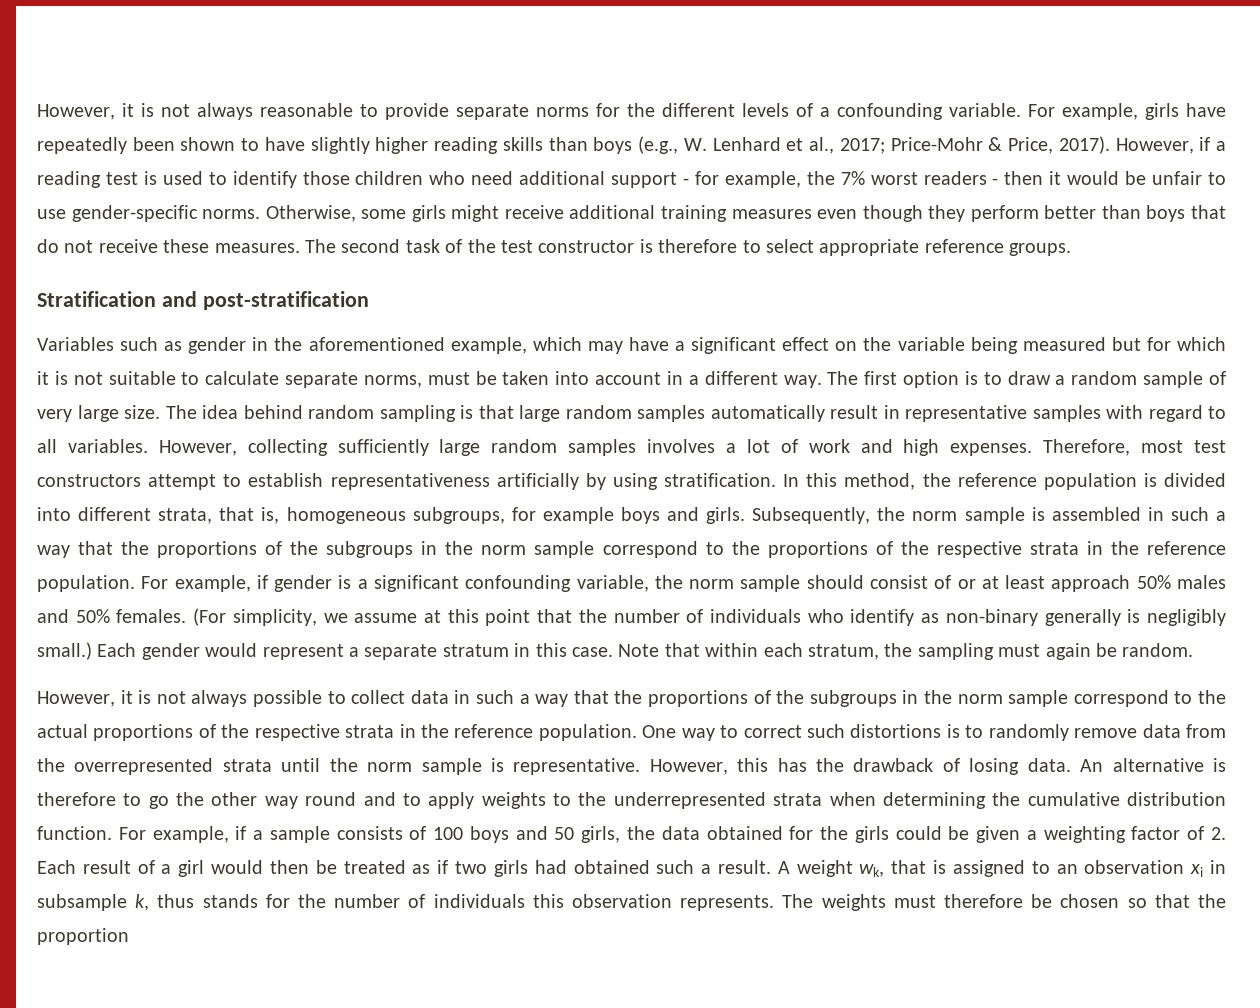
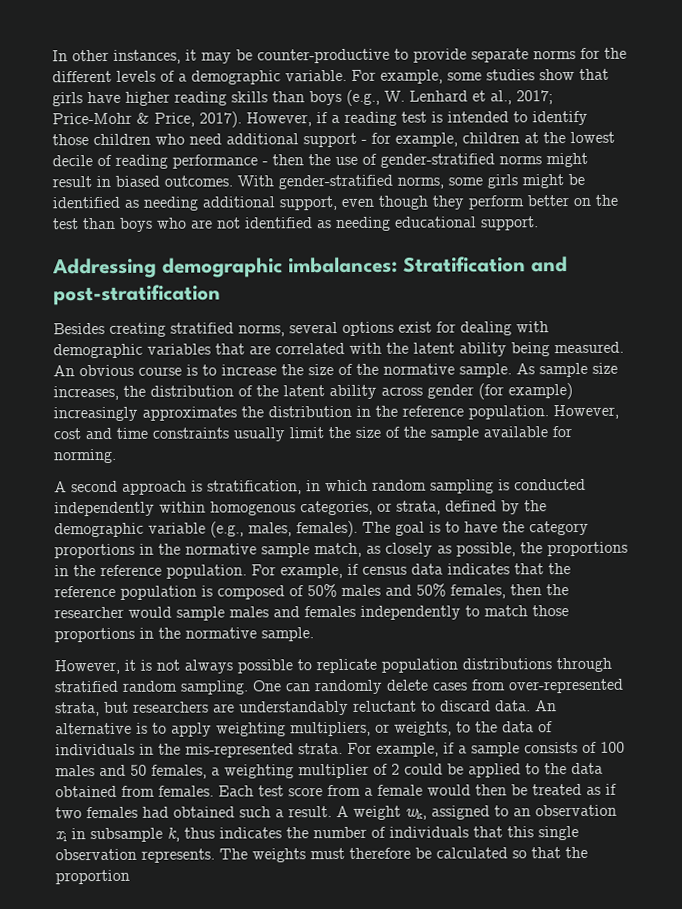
[37,103,353,120] However, it is not always reasonable -> [52,48,390,64] In other instances, it may be counter-productive
[837,103,943,120] confounding -> [191,70,281,85] demographic
[1145,103,1226,120] [37,137,370,154] girls have repeatedly been shown to have slightly -> [447,68,609,81] [52,91,121,107] some studies show that girls have
[162,171,203,185] used -> [447,111,509,123] intended
[806,171,1226,185] [37,205,812,222] the 7% worst readers - then it would be unfair to use gender-specific norms. Otherwise, some girls might receive additional training measures -> [462,131,615,144] [52,152,588,169] [52,173,585,190] [52,196,337,211] children at the lowest decile of reading performance - then the use of gender-stratified norms might result in biased outcomes. With gender-stratified norms, some girls might be identified as needing additional support,
[1101,205,1226,222] [37,239,1072,256] [37,291,369,310] [37,337,1226,354] [37,371,1226,388] [37,405,1226,422] [37,439,1227,456] [37,473,1226,490] [37,507,1226,524] [37,541,1079,558] than boys that do not receive these measures. The second task of the test constructor is therefore to select appropriate reference groups. // Stratification and post-stratification // Variables such as gender in the aforementioned example, which may have a significant effect on the variable being measured but for which it is not suitable to calculate separate norms, must be taken into account in a different way. The first option is to draw a random sample of very large size. The idea behind random sampling is that large random samples automatically result in representative samples with regard to all variables. However, collecting sufficiently large random samples involves a lot of work and high expenses. Therefore, most test constructors attempt to establish representativeness artificially by using stratification. In this method, the reference population is divided into different strata, that is, homogeneous subgroups, for example boys and girls. Subsequently, the norm sample is assembled in such a way that the proportions of the subgroups in the norm sample correspond to the proportions of the respective strata -> [573,194,618,207] [53,216,539,232] [52,256,568,279] [53,284,221,306] [53,321,549,337] [53,341,624,359] [53,362,618,378] [53,383,573,401] [53,404,619,422] [53,426,572,442] [53,448,117,464] [54,478,586,495] [54,500,547,517] [54,520,589,538] [54,541,628,559] on the test than boys who are not identified as needing educational support. // Addressing demographic imbalances: Stratification and post-stratification // Besides creating stratified norms, several options exist for dealing with demographic variables that are correlated with the latent ability being measured. An obvious course is to increase the size of the normative sample. As sample size increases, the distribution of the latent ability across gender (for example) increasingly approximates the distribution in the reference population. However, cost and time constraints usually limit the size of the sample available for norming. // A second approach is stratification, in which random sampling is conducted independently within homogenous categories, or strata, defined by the demographic variable (e.g., males, females). The goal is to have the category proportions in the normative sample match, as closely as possible, the proportions
[274,575,1227,592] [37,608,1226,626] [37,642,1194,660] gender is a significant confounding variable, the norm sample should consist of or at least approach 50% males and 50% females. (For simplicity, we assume at this point that the number of individuals who identify as non-binary generally is negligibly small.) Each gender would represent a separate stratum in this case. Note that within each stratum, the sampling must again be random. -> [362,563,571,575] [54,583,569,600] [54,605,569,621] [54,627,314,643] census data indicates that the reference population is composed of 50% males and 50% females, then the researcher would sample males and females independently to match those proportions in the normative sample.
[351,690,1226,707] [37,724,1226,741] [37,758,1227,775] [37,792,1226,809] [37,826,112,840] collect data in such a way that the proportions of the subgroups in the norm sample correspond to the actual proportions of the respective strata in the reference population. One way to correct such distortions is to randomly remove data from the overrepresented strata until the norm sample is representative. However, this has the drawback of losing data. An alternative is therefore to go the other way round and to apply weights to the underrepresented strata when determining the cumulative distribution function. -> [316,657,612,674] [54,678,624,695] [55,700,557,717] [55,721,553,737] [55,742,343,758] replicate population distributions through stratified random sampling. One can randomly delete cases from over-represented strata, but researchers are understandably reluctant to discard data. An alternative is to apply weighting multipliers, or weights, to the data of individuals in the mis-represented strata.
[469,826,509,843] boys -> [55,765,95,777] males
[581,826,1226,843] [37,860,205,877] girls, the data obtained for the girls could be given a weighting factor of 2. Each result of a girl -> [151,762,603,779] [55,784,423,798] females, a weighting multiplier of 2 could be applied to the data obtained from females. Each test score from a female
[493,860,528,877] girls -> [86,806,138,819] females
[891,860,947,874] that is -> (427, 814) none
[202,894,564,908] stands for the number of individuals this -> [219,826,579,841] indicates the number of individuals that this single
[1060,894,1120,908] chosen -> [436,847,508,859] calculated

